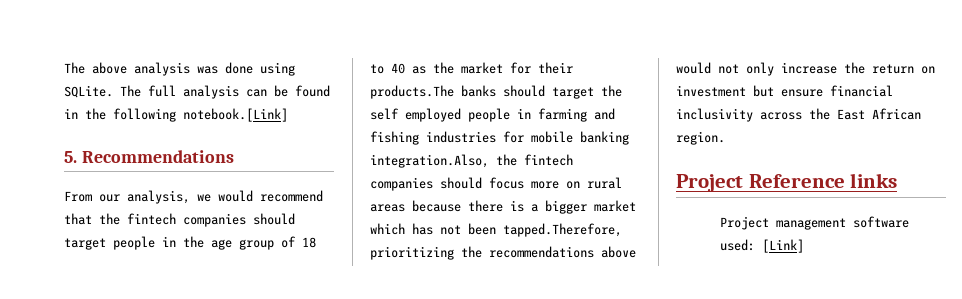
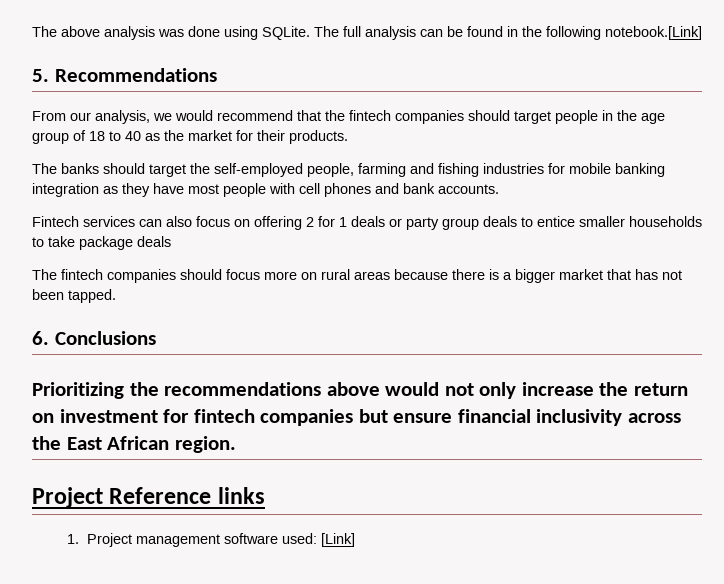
[370,85,454,99] products.The -> [289,130,348,144] [32,163,57,174] products. // The
[370,108,531,122] self employed people in -> [214,163,354,177] self-employed people,
[370,154,517,168] integration.Also, the -> [32,183,499,197] [32,216,702,230] [32,236,171,250] [32,269,57,280] integration as they have most people with cell phones and bank accounts. // Fintech services can also focus on offering 2 for 1 deals or party group deals to entice smaller households to take package deals // The
[370,223,405,235] which -> [607,269,631,280] that
[503,223,622,237] [370,246,454,260] tapped.Therefore, prioritizing -> [68,289,116,303] [32,331,156,345] [32,382,124,399] tapped. // 6. Conclusions // Prioritizing
(746, 91) none -> [163,409,354,426] for fintech companies
(898, 180) none -> [67,534,80,544] 1.

